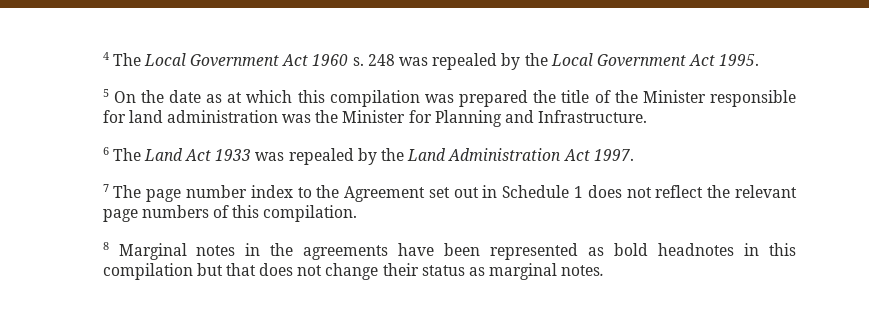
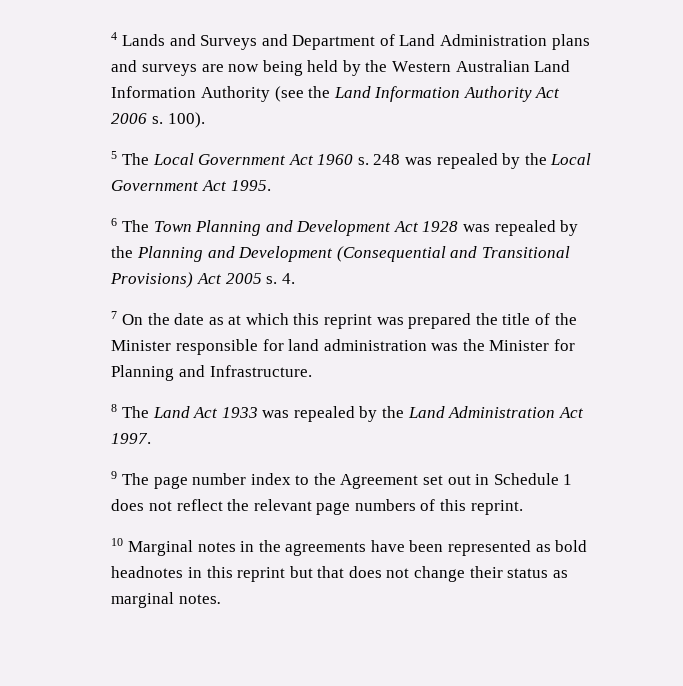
(109, 56) none -> [121,34,590,50] [111,60,571,76] [111,86,561,102] [111,112,205,128] [111,151,118,159] Lands and Surveys and Department of Land Administration plans and surveys are now being held by the Western Australian Land Information Authority (see the Land Information Authority Act 2006 s. 100). // 5
[102,89,109,97] 5 -> [111,218,579,236] [111,246,570,262] [110,272,295,288] [111,311,118,319] 6 The Town Planning and Development Act 1928 was repealed by the Planning and Development (Consequential and Transitional Provisions) Act 2005 s. 4. // 7
[329,90,420,107] compilation -> [324,314,373,329] reprint
[102,147,109,155] 6 -> [111,404,118,412] 8
[102,184,109,192] 7 -> [111,471,118,479] 9
[263,205,358,222] [102,242,109,250] compilation. // 8 -> [470,500,523,515] [111,538,124,546] reprint. // 10
[102,263,193,280] compilation -> [237,567,286,582] reprint

